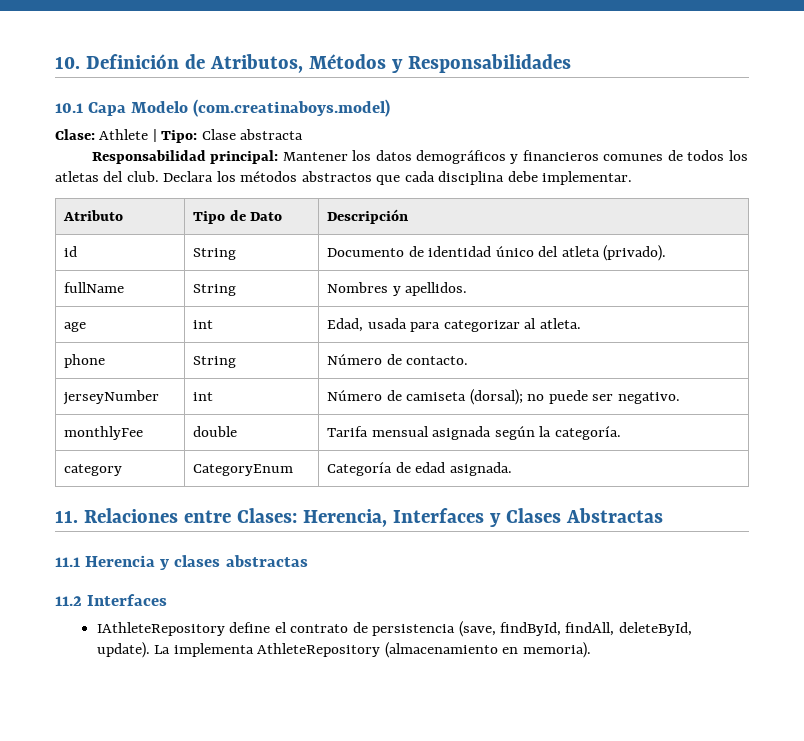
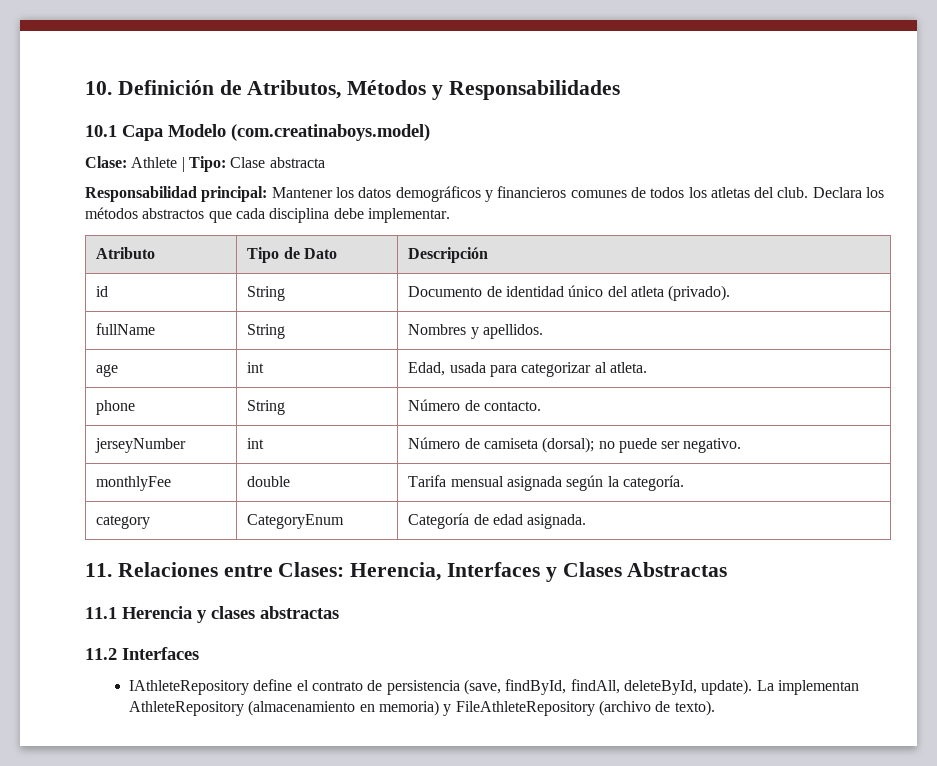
[173,643,254,657] implementa -> [777,680,859,695] implementan
[522,642,591,658] memoria). -> [379,700,715,716] memoria) y FileAthleteRepository (archivo de texto).

